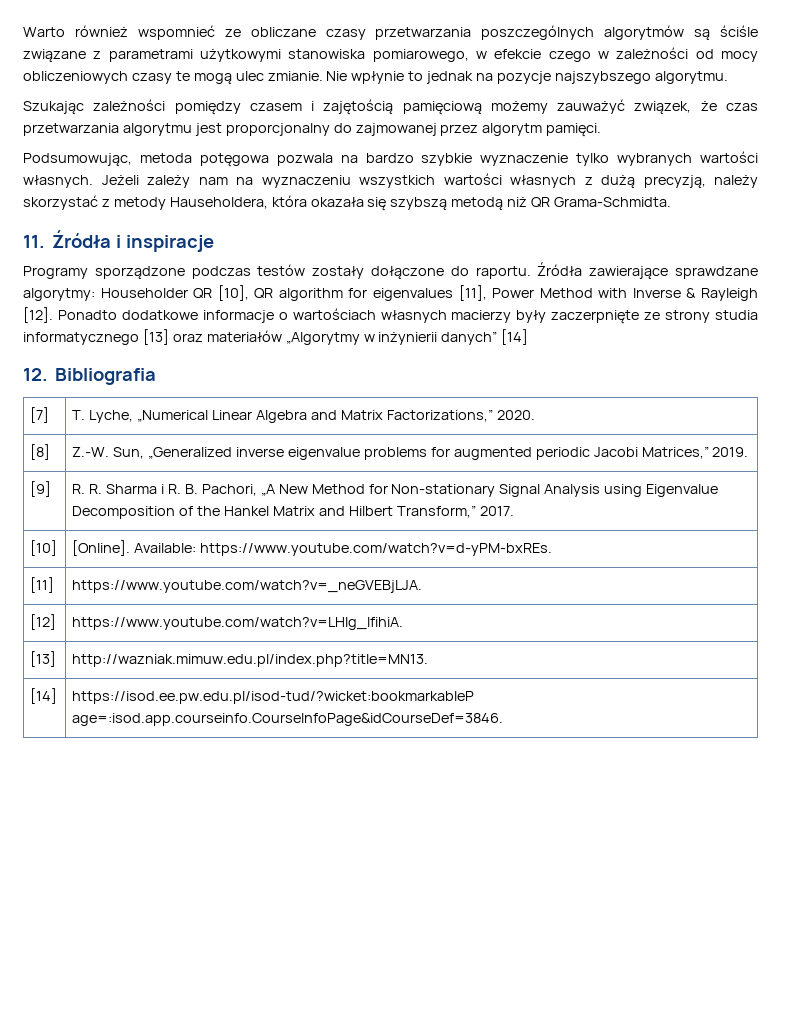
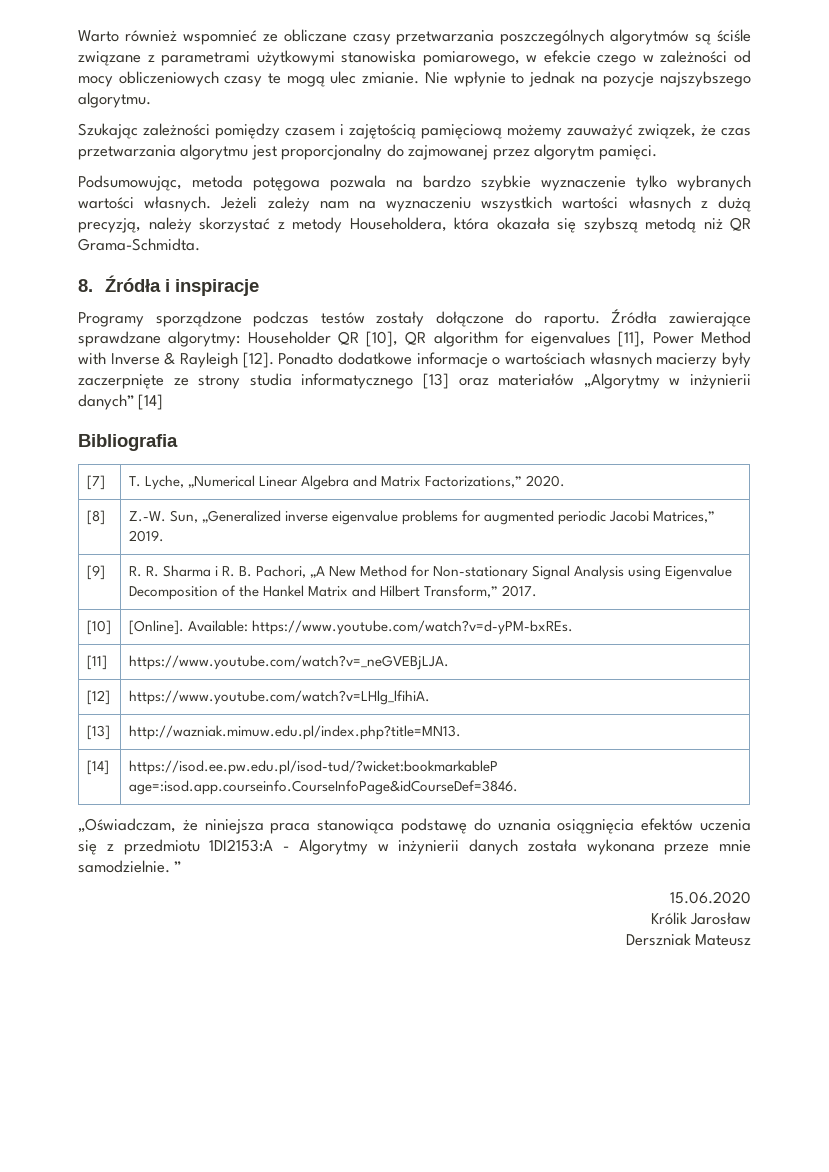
[169,197,268,209] Hauseholdera, -> [349,217,447,232] Householdera,
[23,235,45,248] 11. -> [78,279,93,292] 8.
[23,368,48,381] 12. -> (164, 402) none
(504, 719) none -> [78,818,751,834] [78,839,751,855] [78,860,182,873] [670,891,751,904] [650,912,751,925] [625,933,751,946] // „Oświadczam, że niniejsza praca stanowiąca podstawę do uznania osiągnięcia efektów uczenia się z przedmiotu 1DI2153:A - Algorytmy w inżynierii danych została wykonana przeze mnie samodzielnie. ” // 15.06.2020 // Królik Jarosław // Derszniak Mateusz

